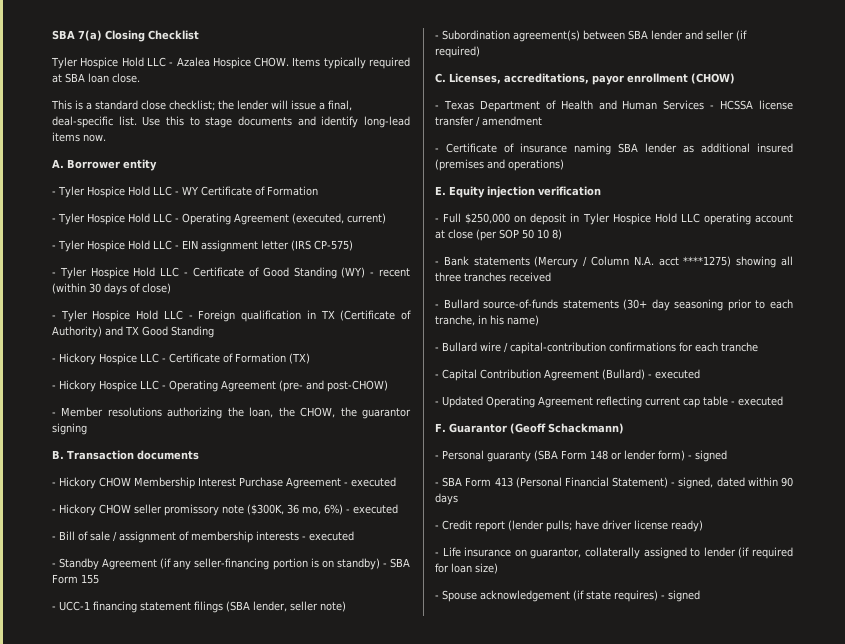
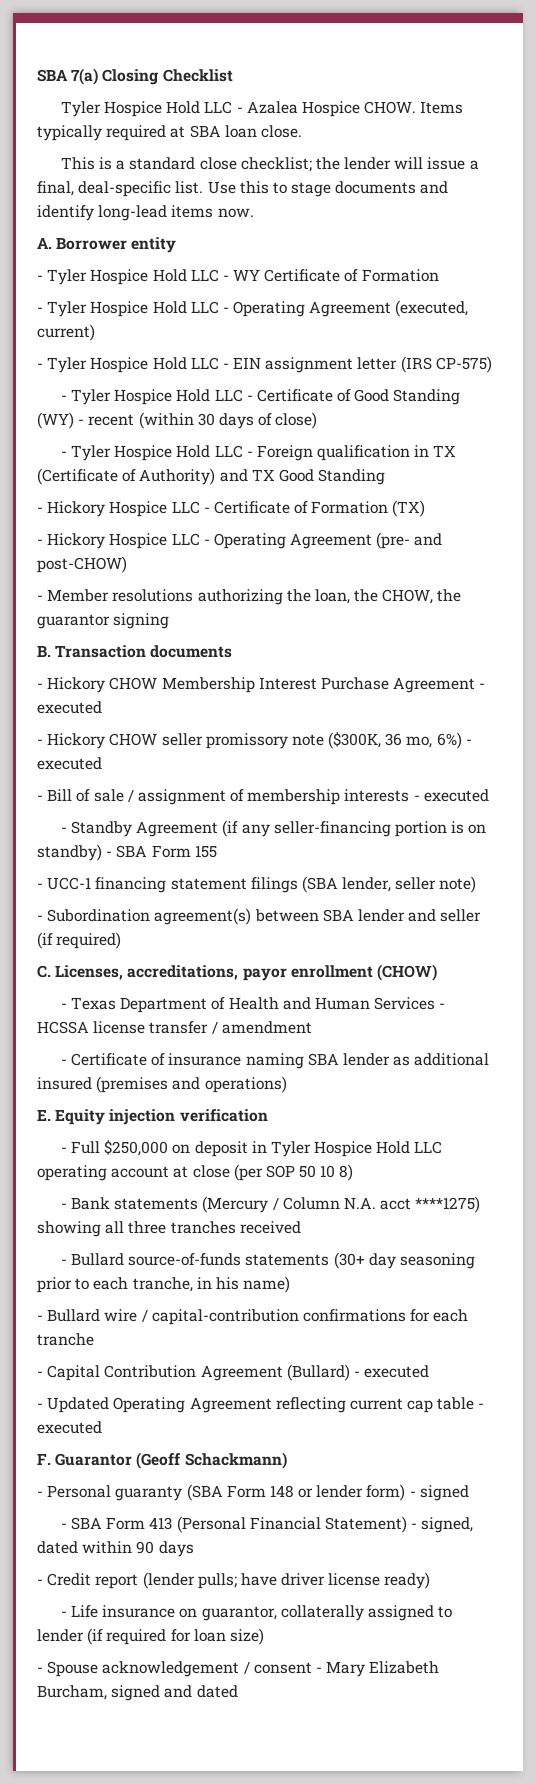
[573,590,700,602] (if state requires) - signed -> [243,1661,440,1677] [37,1685,238,1701] / consent - Mary Elizabeth Burcham, signed and dated

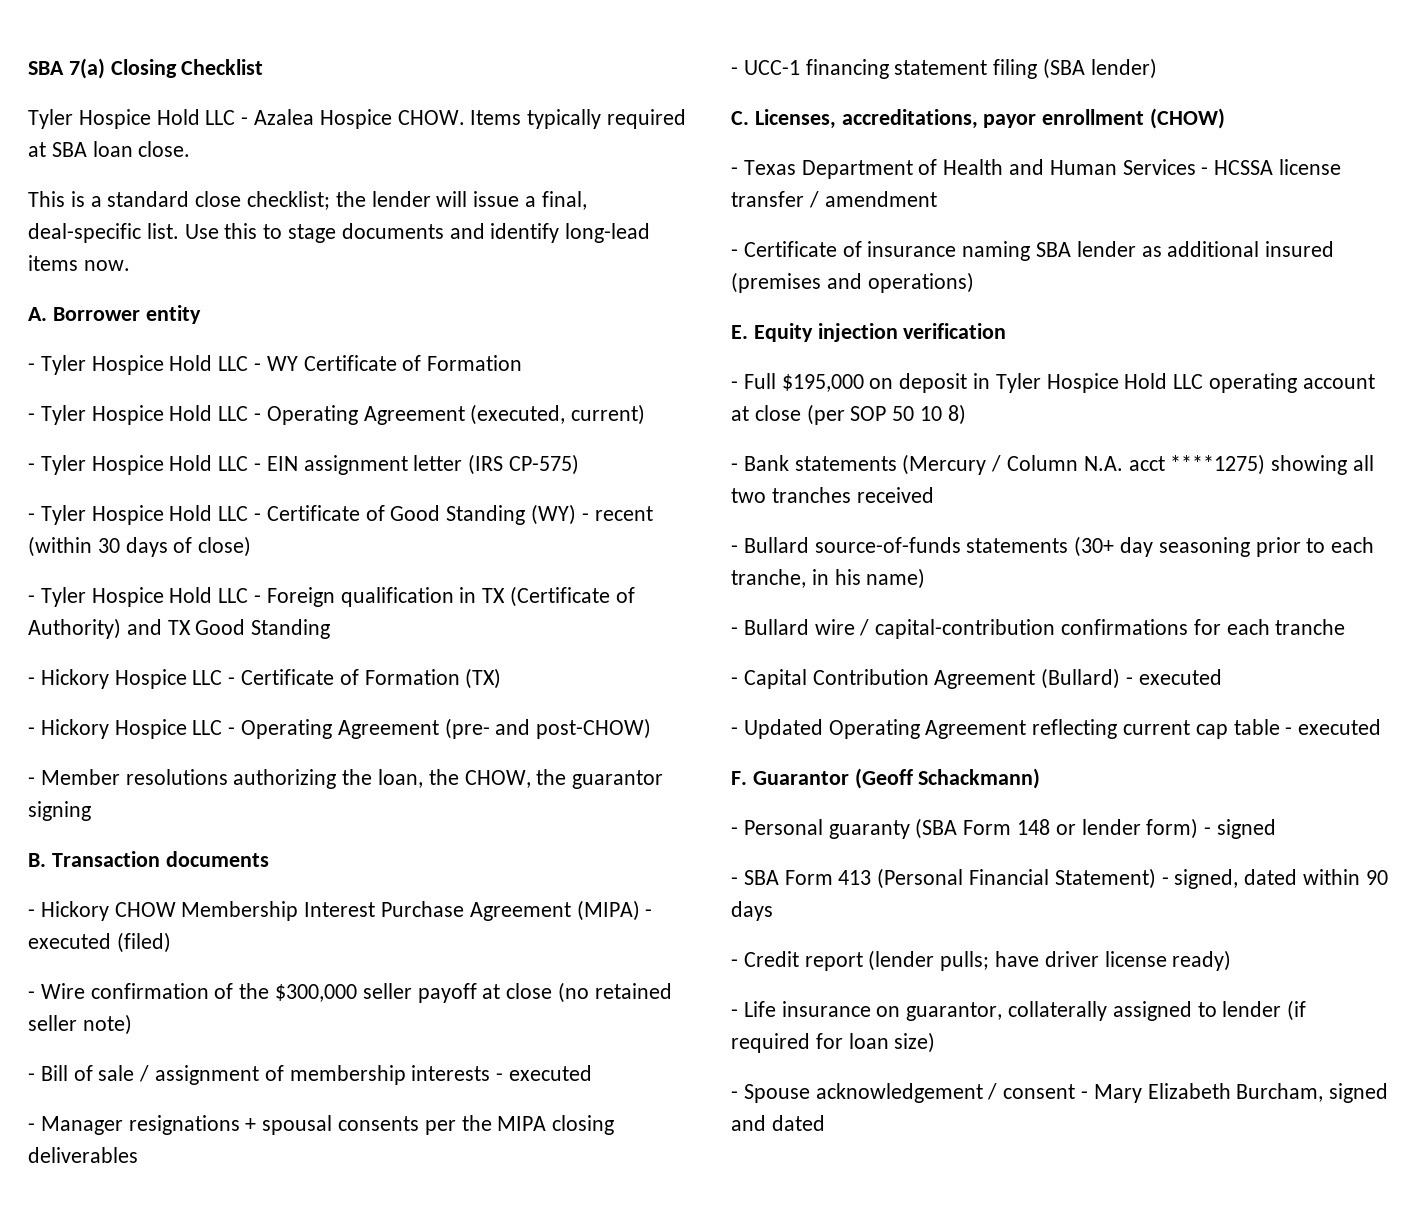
[479,683,486,689] [37,701,102,714] [37,732,472,749] [37,757,102,770] - executed // - Hickory CHOW seller promissory note ($300K, 36 mo, 6%) - executed -> [576,900,653,921] [28,932,171,953] [28,982,672,1003] [28,1014,132,1035] (MIPA) - executed (filed) // - Wire confirmation of the $300,000 seller payoff at close (no retained seller note)
[71,820,487,837] [37,844,217,861] [37,876,477,893] [37,908,482,925] [37,932,122,949] Standby Agreement (if any seller-financing portion is on standby) - SBA Form 155 // - UCC-1 financing statement filings (SBA lender, seller note) // - Subordination agreement(s) between SBA lender and seller (if required) -> [40,1115,615,1135] [28,1147,138,1163] [731,58,1157,79] Manager resignations + spousal consents per the MIPA closing deliverables // - UCC-1 financing statement filing (SBA lender)
[104,1140,169,1156] $250,000 -> [781,374,864,392] $195,000
[128,1221,167,1234] three -> [731,488,766,503] two

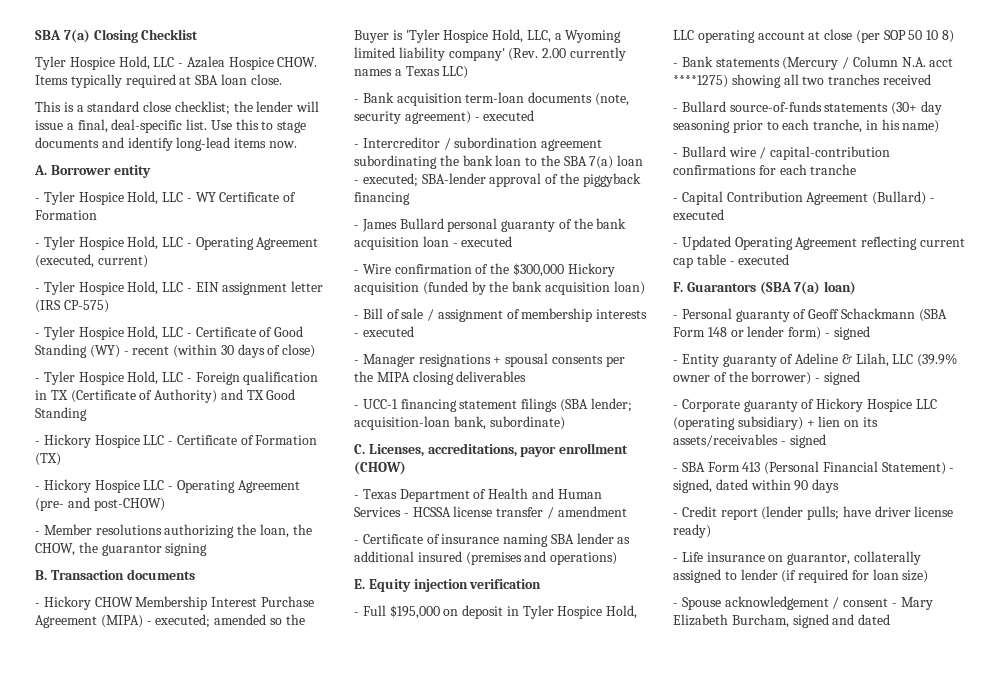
[156,109,200,125] Hold -> [118,56,150,70] Hold,
[169,355,213,371] Hold -> [127,191,159,205] Hold,
[169,405,213,421] Hold -> [127,236,159,250] Hold,
[169,455,213,471] Hold -> [127,281,159,295] Hold,
[169,505,213,521] Hold -> [127,326,159,340] Hold,
[169,587,213,603] Hold -> [127,371,159,385] Hold,
[28,932,171,953] executed (filed) -> [155,614,305,628] [354,29,622,43] [354,47,626,61] [354,66,469,79] [354,92,629,106] [354,110,535,124] [354,137,603,151] [354,155,644,169] [354,173,641,187] [354,192,410,205] [354,218,627,232] [354,236,513,250] executed; amended so the Buyer is 'Tyler Hospice Hold, LLC, a Wyoming limited liability company' (Rev. 2.00 currently names a Texas LLC) // - Bank acquisition term-loan documents (note, security agreement) - executed // - Intercreditor / subordination agreement subordinating the bank loan to the SBA 7(a) loan - executed; SBA-lender approval of the piggyback financing // - James Bullard personal guaranty of the bank acquisition loan - executed
[362,982,672,1003] [28,1014,132,1035] seller payoff at close (no retained seller note) -> [567,263,615,277] [354,281,645,295] Hickory acquisition (funded by the bank acquisition loan)
[993,58,1157,79] filing (SBA lender) -> [521,398,632,412] [354,416,565,430] filings (SBA lender; acquisition-loan bank, subordinate)
[1124,373,1168,389] Hold -> [606,605,638,619] Hold,
[752,768,1041,789] Guarantor (Geoff Schackmann) -> [686,281,857,295] Guarantors (SBA 7(a) loan)
(910, 829) none -> [793,308,915,319] of Geoff Schackmann
(1277, 829) none -> [673,353,958,367] [673,371,860,385] [673,398,937,412] [673,416,878,430] [673,434,826,448] // - Entity guaranty of Adeline & Lilah, LLC (39.9% owner of the borrower) - signed // - Corporate guaranty of Hickory Hospice LLC (operating subsidiary) + lien on its assets/receivables - signed

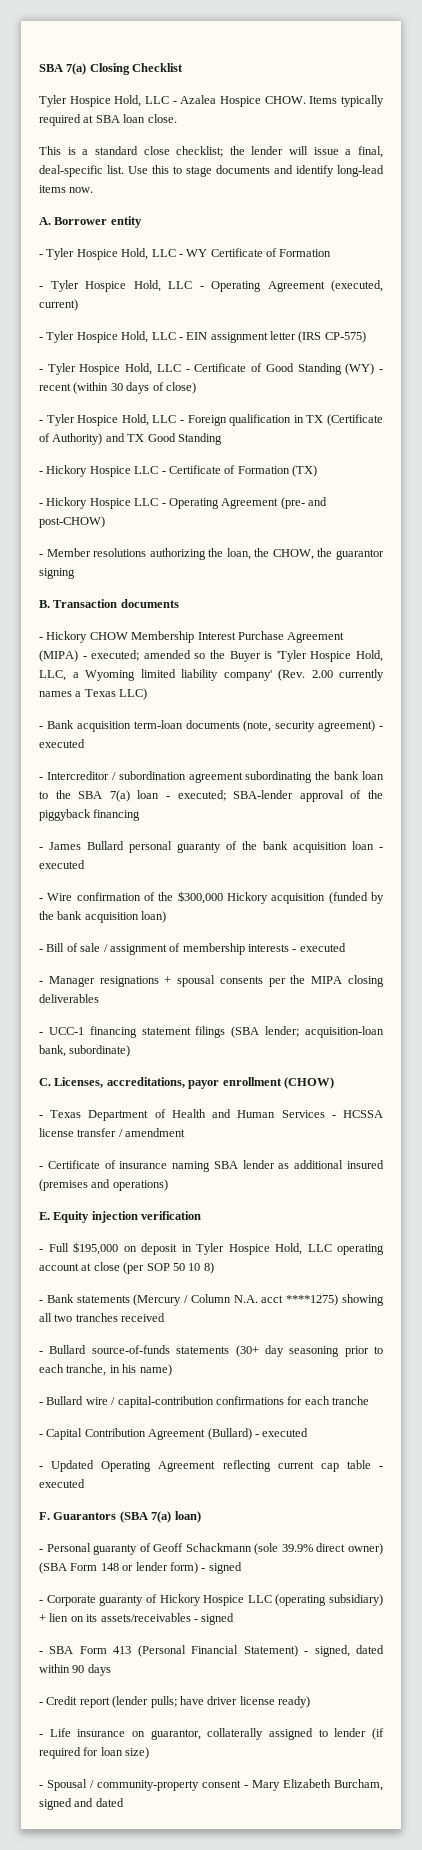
(915, 313) none -> [254,1543,383,1555] (sole 39.9% direct owner)
[673,353,958,367] [673,371,860,385] // - Entity guaranty of Adeline & Lilah, LLC (39.9% owner of the borrower) - signed -> (242, 1568) none
[681,596,840,610] Spouse acknowledgement / -> [47,1779,199,1791] Spousal / community-property

